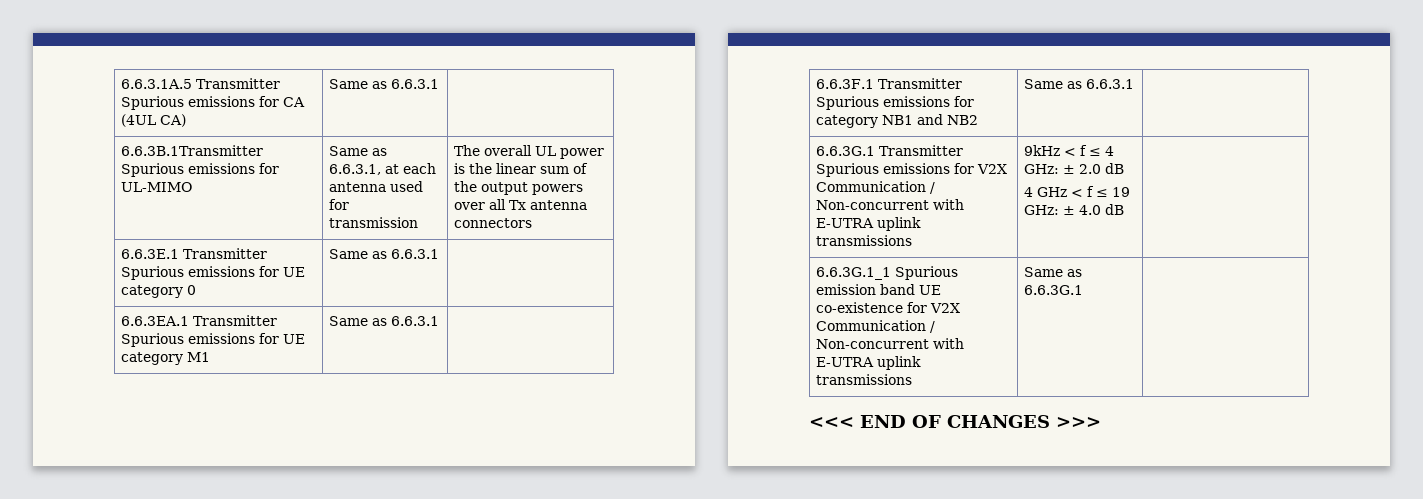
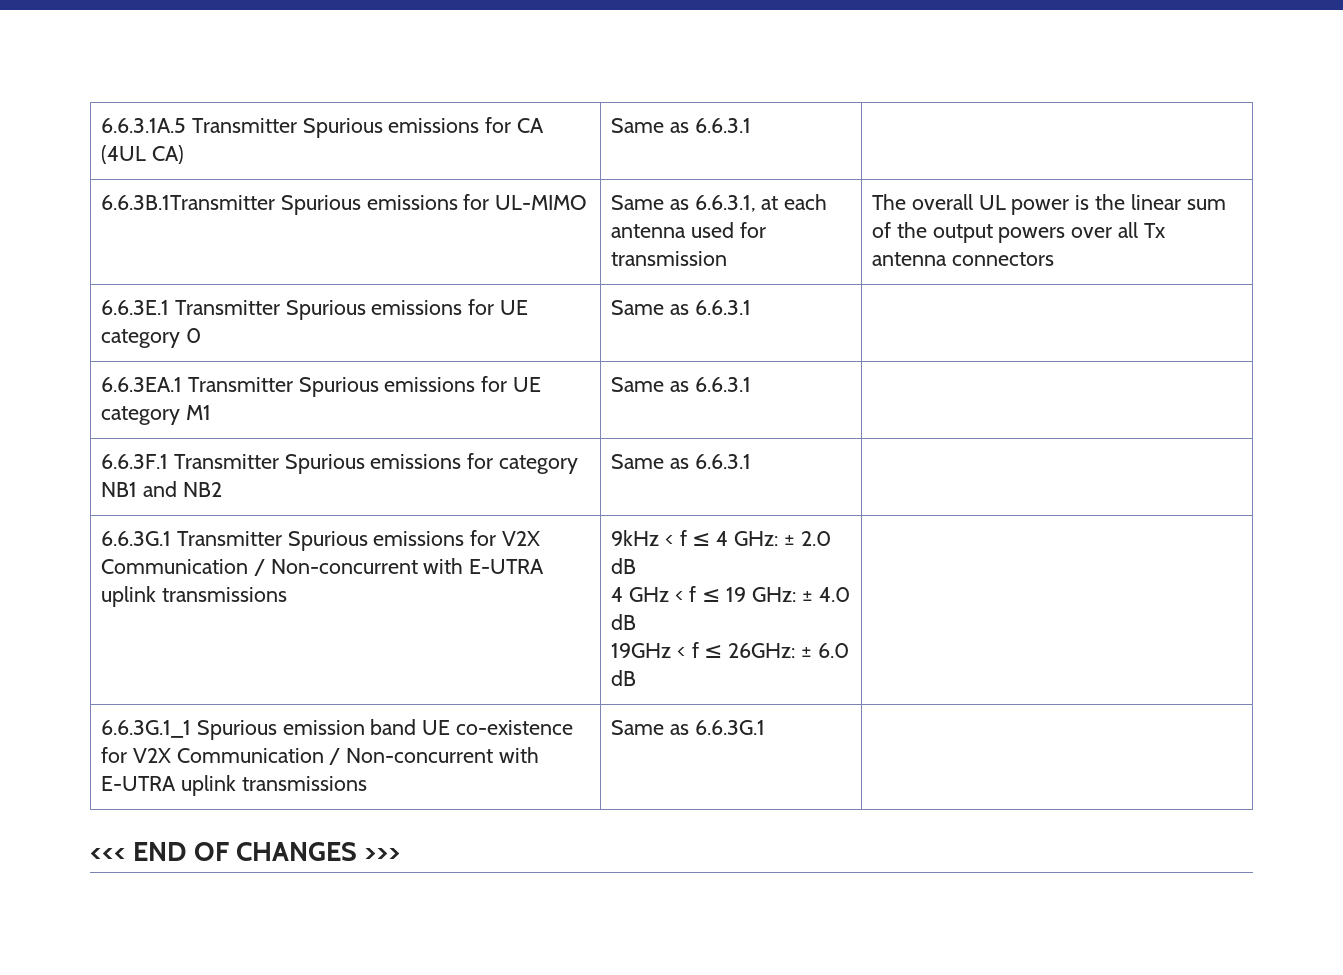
(1125, 209) none -> [611,642,849,658] [611,670,637,686] // 19GHz < f ≤ 26GHz: ± 6.0 dB

